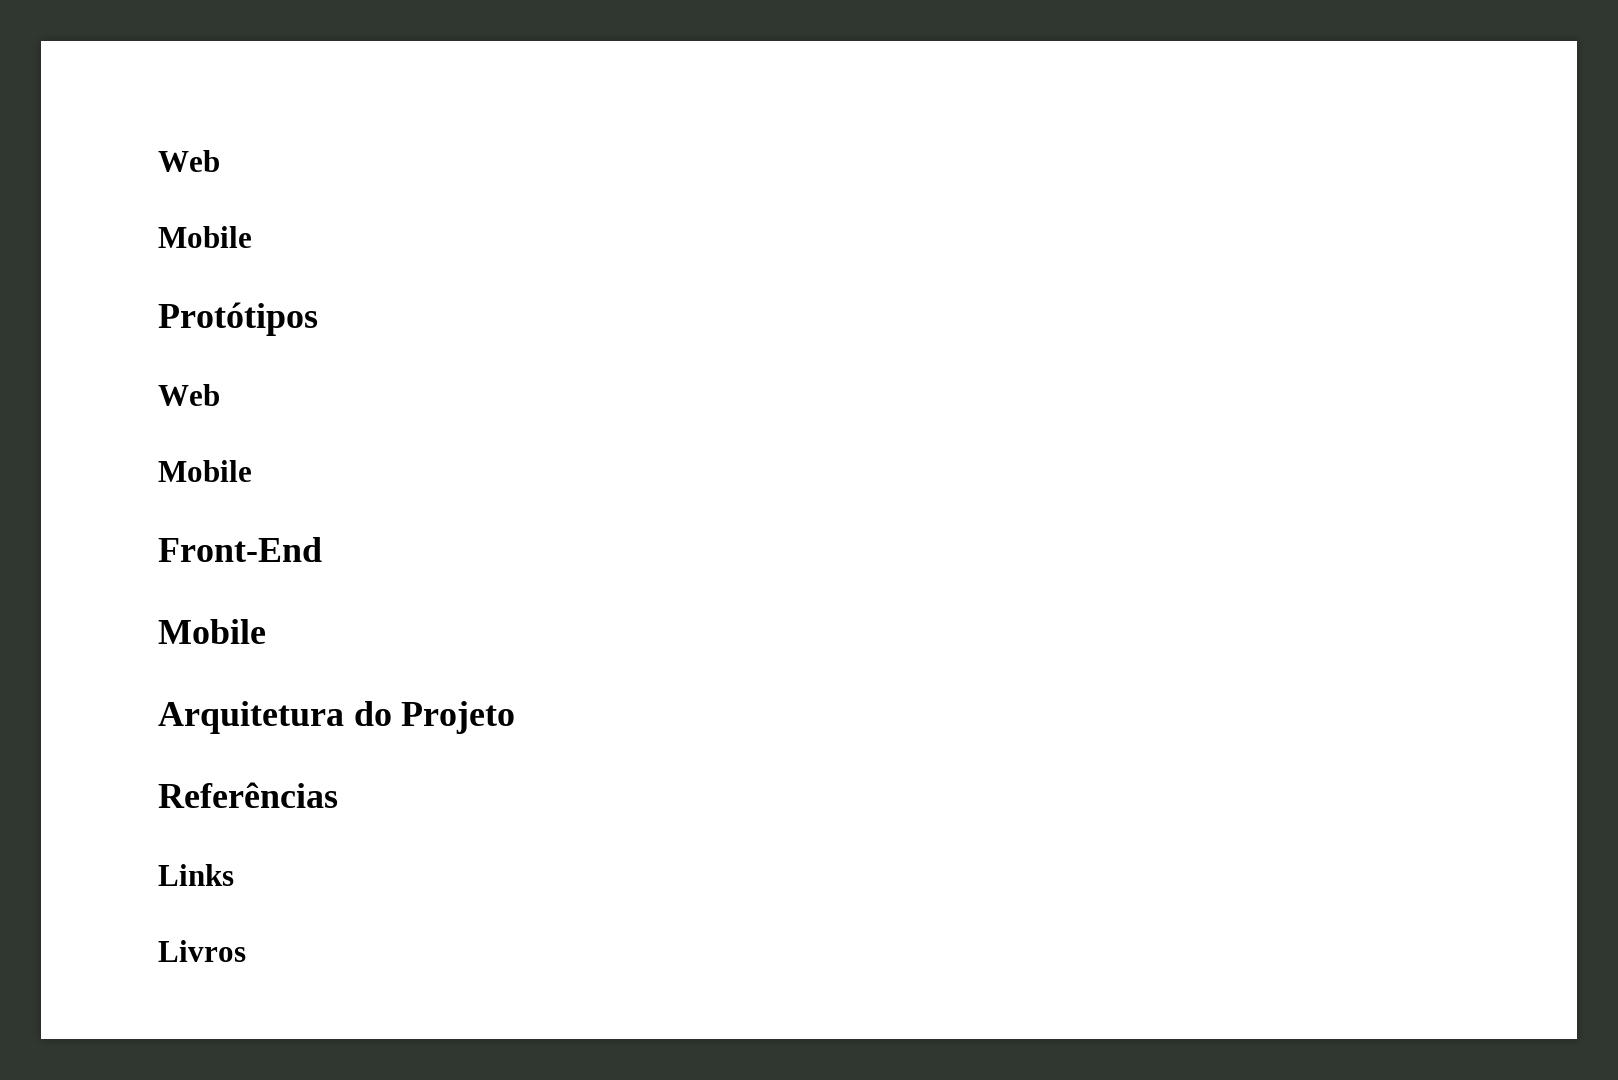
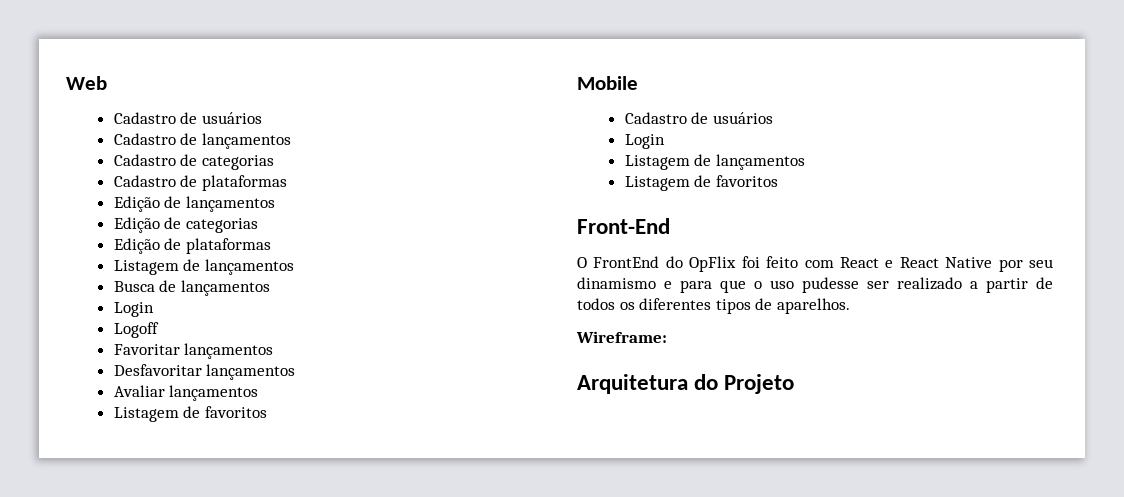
[158,150,220,172] [158,226,252,248] [158,302,318,336] [158,384,220,406] [158,460,252,482] [158,537,322,562] [158,619,266,644] Web // Mobile // Protótipos // Web // Mobile // Front-End // Mobile -> [66,76,107,90] [113,112,262,124] [113,133,291,149] [113,154,274,170] [113,175,287,191] [113,196,275,212] [113,217,258,233] [113,238,271,254] [113,259,294,275] [113,280,270,296] [113,302,154,317] [113,322,159,338] [113,343,274,359] [113,364,296,380] [113,385,259,401] [113,406,267,422] [577,76,638,90] [624,112,773,124] [624,134,665,149] [624,154,805,170] [624,175,778,191] [577,218,670,234] [577,256,1053,272] [577,277,1053,293] [577,298,850,314] [576,331,667,343] Web // Cadastro de usuários // Cadastro de lançamentos // Cadastro de categorias // Cadastro de plataformas // Edição de lançamentos // Edição de categorias // Edição de plataformas // Listagem de lançamentos // Busca de lançamentos // Login // Logoff // Favoritar lançamentos // Desfavoritar lançamentos // Avaliar lançamentos // Listagem de favoritos // Mobile // Cadastro de usuários // Login // Listagem de lançamentos // Listagem de favoritos // Front-End // O FrontEnd do OpFlix foi feito com React e React Native por seu dinamismo e para que o uso pudesse ser realizado a partir de todos os diferentes tipos de aparelhos. // Wireframe:
[158,782,338,808] [158,864,234,886] [158,940,246,962] // Referências // Links // Livros -> (795, 384) none

